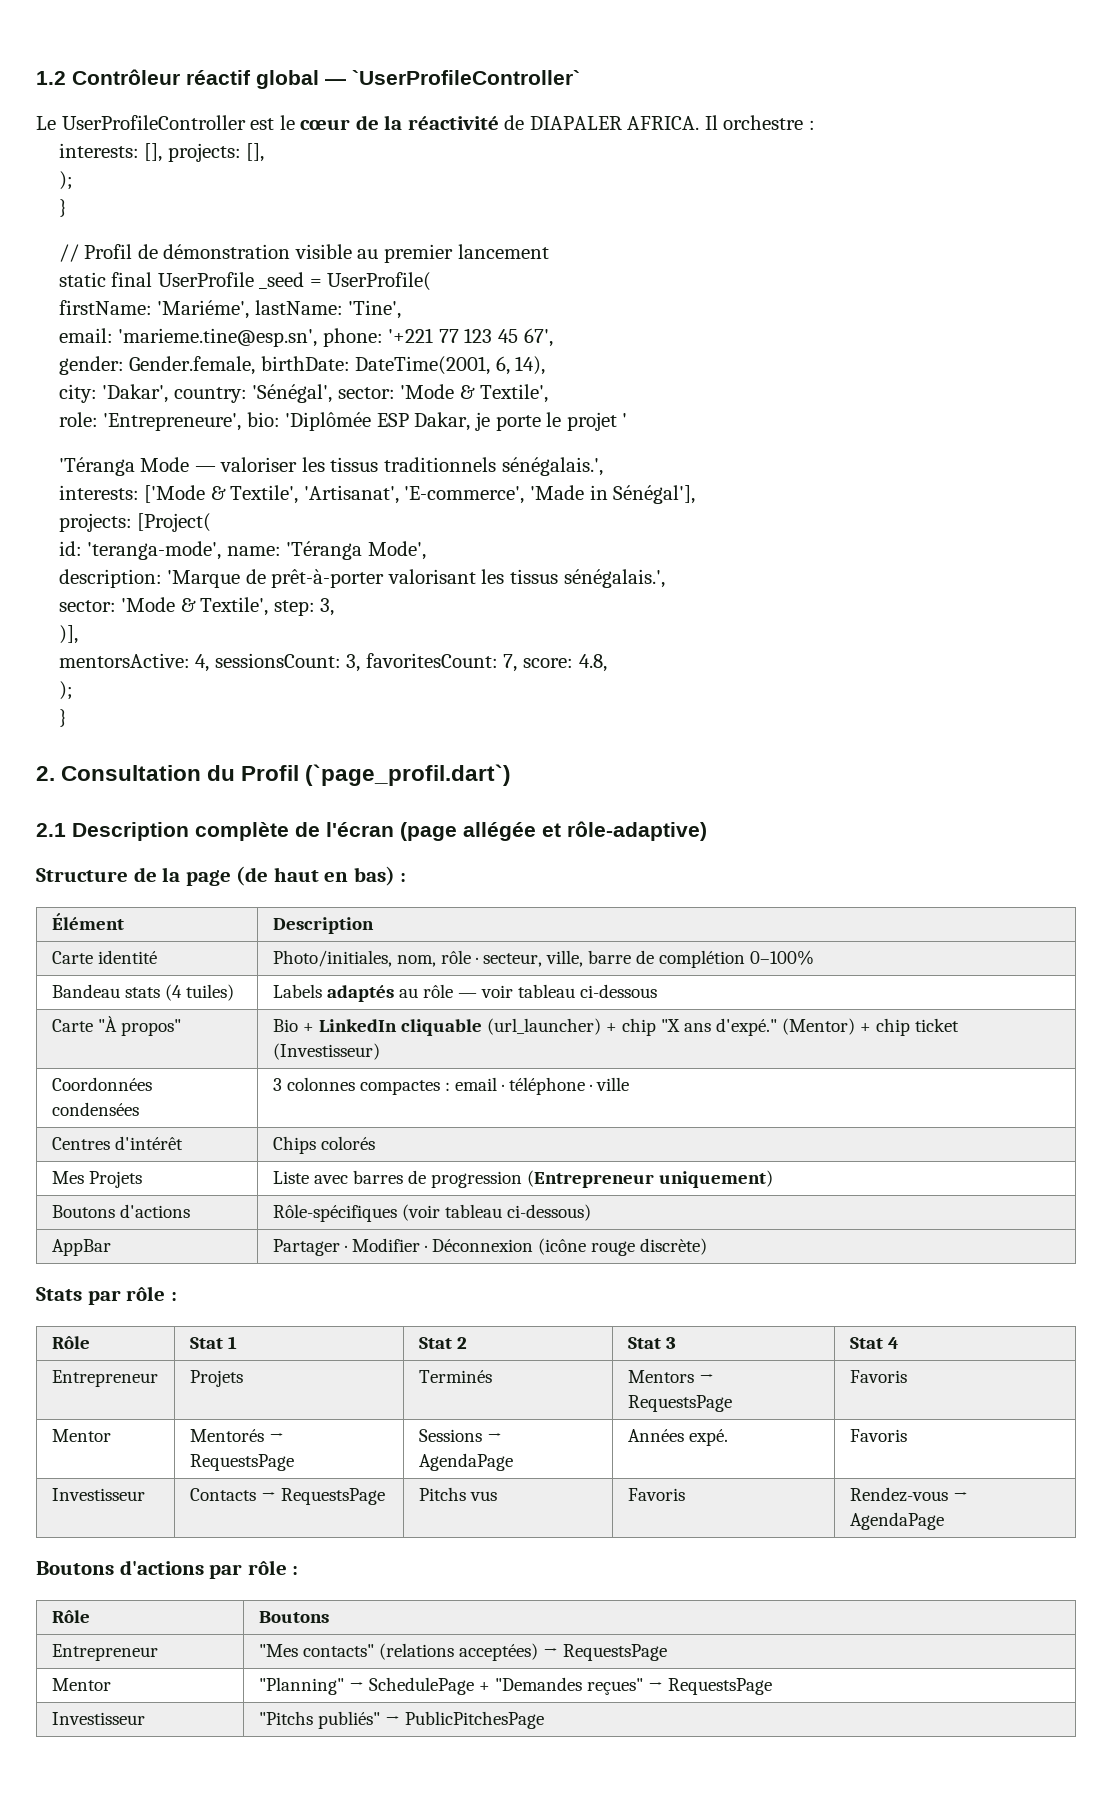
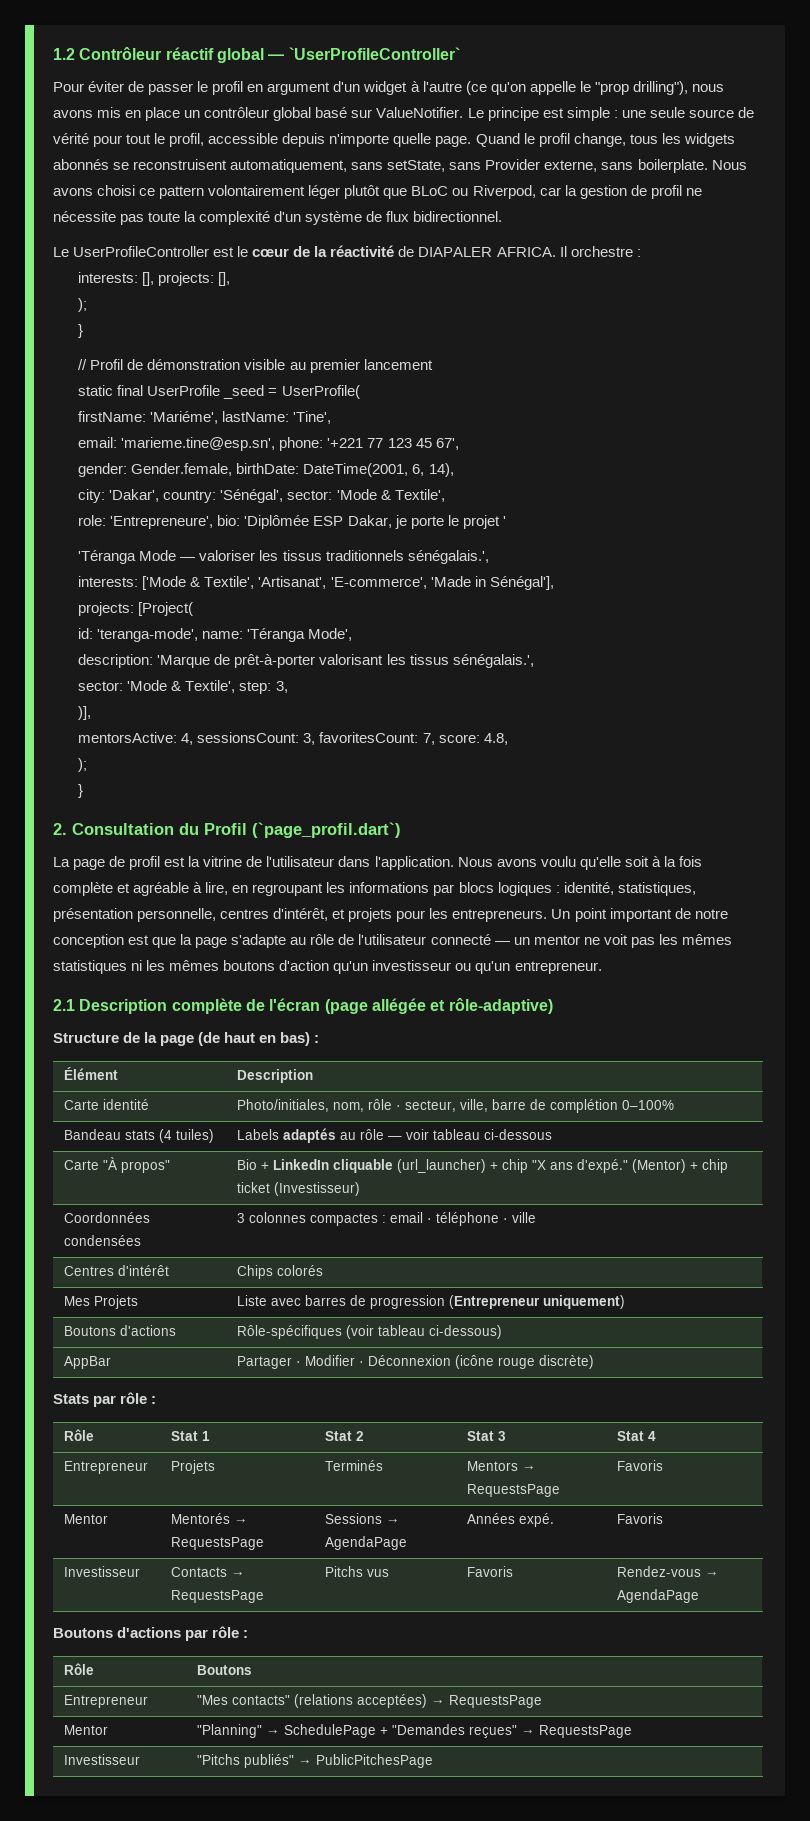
(580, 77) none -> [53,81,724,95] [53,107,754,121] [53,133,735,147] [53,159,747,173] [53,185,702,199] [53,211,503,225] // Pour éviter de passer le profil en argument d'un widget à l'autre (ce qu'on appelle le "prop drilling"), nous avons mis en place un contrôleur global basé sur ValueNotifier. Le principe est simple : une seule source de vérité pour tout le profil, accessible depuis n'importe quelle page. Quand le profil change, tous les widgets abonnés se reconstruisent automatiquement, sans setState, sans Provider externe, sans boilerplate. Nous avons choisi ce pattern volontairement léger plutôt que BLoC ou Riverpod, car la gestion de profil ne nécessite pas toute la complexité d'un système de flux bidirectionnel.
(512, 775) none -> [53,856,702,870] [53,882,696,896] [53,908,728,922] [53,934,732,948] [53,960,602,974] // La page de profil est la vitrine de l'utilisateur dans l'application. Nous avons voulu qu'elle soit à la fois complète et agréable à lire, en regroupant les informations par blocs logiques : identité, statistiques, présentation personnelle, centres d'intérêt, et projets pour les entrepreneurs. Un point important de notre conception est que la page s'adapte au rôle de l'utilisateur connecté — un mentor ne voit pas les mêmes statistiques ni les mêmes boutons d'action qu'un investisseur ou qu'un entrepreneur.

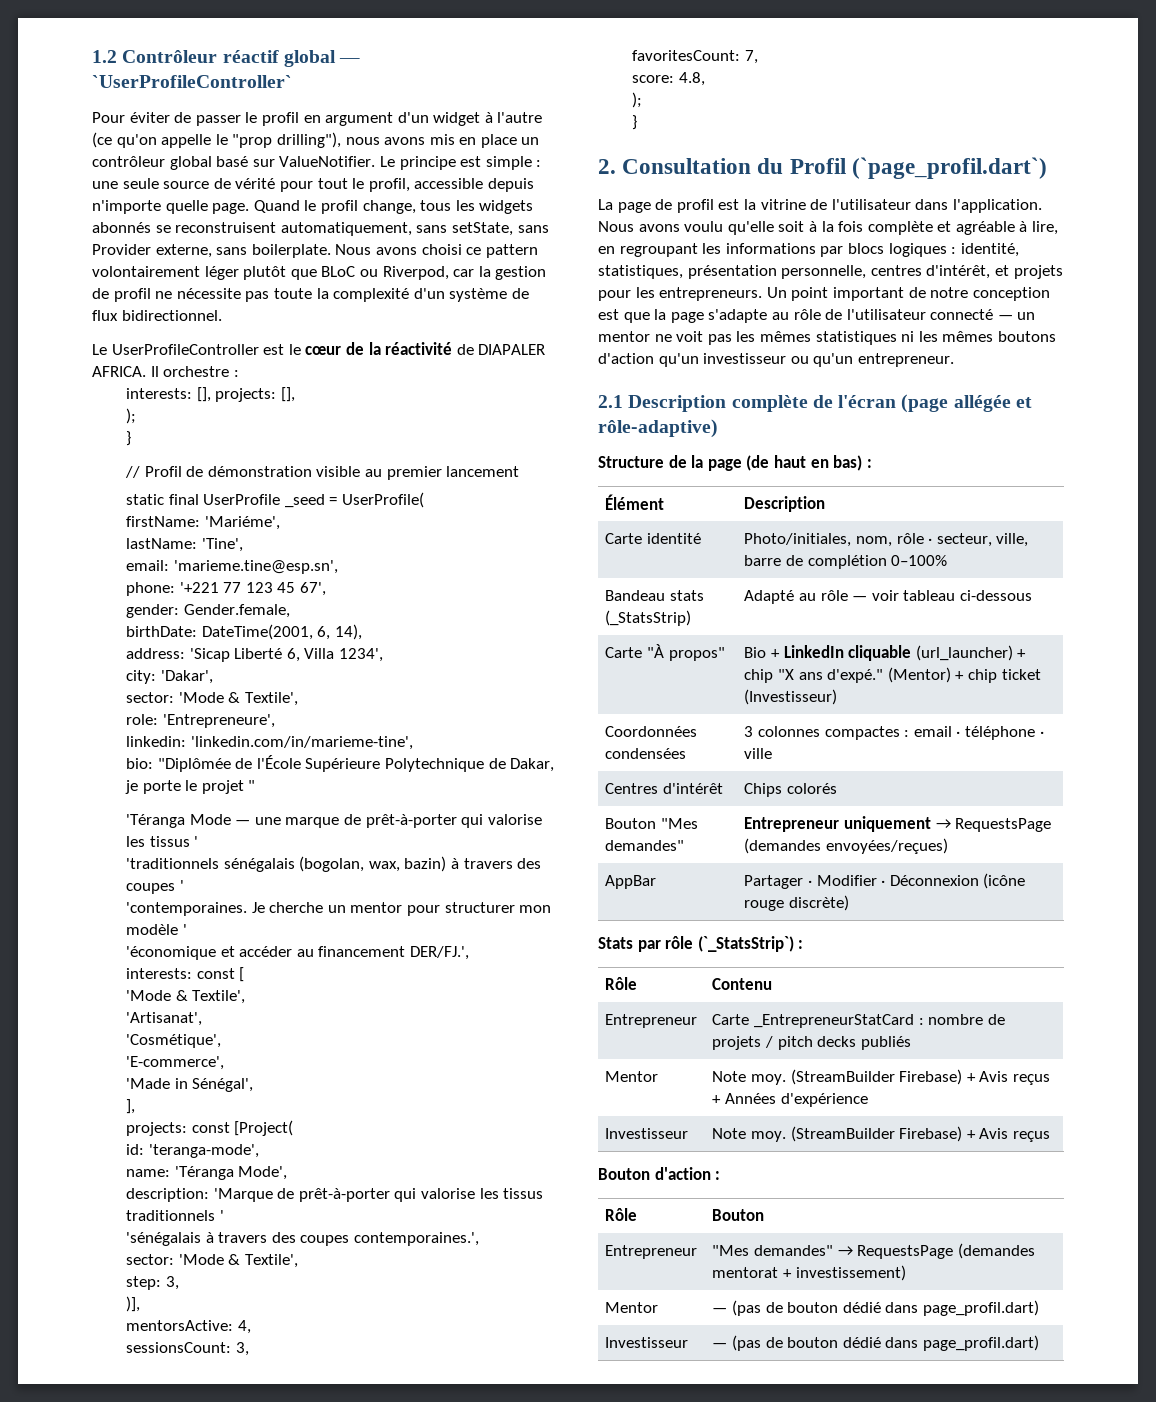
(219, 417) none -> (280, 523) //
(276, 444) none -> (338, 567) //
(233, 469) none -> (290, 611) //
(454, 470) none -> [125,648,383,662] // address: 'Sicap Liberté 6, Villa 1234',
[163,489,284,503] country: 'Sénégal', -> (213, 677) //
[217,515,344,529] bio: 'Diplômée ESP -> [125,736,413,750] [125,755,506,772] // linkedin: 'linkedin.com/in/marieme-tine', // bio: "Diplômée de l'École Supérieure Polytechnique de
[502,516,506,526] ' -> [248,780,256,791] "
[199,550,489,564] [78,576,255,590] valoriser les tissus traditionnels sénégalais.', // interests: ['Mode & Textile', -> [254,814,542,828] [125,836,199,847] [125,856,542,872] [125,880,184,894] [125,902,552,916] [125,924,187,935] [125,946,469,960] [125,967,245,982] [125,990,246,1004] une marque de prêt-à-porter qui valorise les tissus ' // 'traditionnels sénégalais (bogolan, wax, bazin) à travers des coupes ' // 'contemporaines. Je cherche un mentor pour structurer mon modèle ' // 'économique et accéder au financement DER/FJ.', // interests: const [ // 'Mode & Textile', //
(327, 582) none -> [125,1034,221,1048] // 'Cosmétique', //
(427, 583) none -> (224, 1063) //
[489,576,554,590] [78,602,135,616] Sénégal'], // projects: -> [192,1078,254,1092] [125,1099,135,1114] [125,1122,230,1136] Sénégal', // ], // projects: const
(199, 635) none -> (259, 1151) //
[319,654,534,668] [78,680,236,693] valorisant les tissus sénégalais.', // sector: 'Mode & Textile', -> [394,1188,544,1202] [125,1210,224,1221] [125,1232,479,1246] [125,1254,298,1268] qui valorise les tissus traditionnels ' // 'sénégalais à travers des coupes contemporaines.', // sector: 'Mode & Textile', //
(194, 739) none -> (251, 1327) //
(316, 739) none -> (249, 1349) //
(435, 739) none -> (758, 57) //
[159,1129,215,1143] [237,1128,337,1143] (4 tuiles) | Labels adaptés -> [605,610,692,626] [744,590,795,604] (_StatsStrip) | Adapté
[64,1295,139,1309] [237,1295,626,1309] [64,1325,177,1336] [237,1325,503,1339] Mes Projets | Liste avec barres de progression (Entrepreneur uniquement) // Boutons d'actions | Rôle-spécifiques (voir tableau ci-dessous) -> [605,818,698,829] [605,840,685,851] [744,816,1052,832] [744,838,948,854] Bouton "Mes demandes" | Entrepreneur uniquement → RequestsPage (demandes envoyées/reçues)
[151,1396,157,1404] [64,1429,95,1441] [171,1431,211,1441] [325,1431,365,1441] [467,1431,507,1441] [617,1431,657,1441] [64,1461,149,1474] [171,1460,216,1474] [325,1460,384,1471] [467,1461,537,1471] [467,1484,561,1497] [617,1460,664,1471] [64,1514,109,1524] [171,1513,249,1524] [171,1537,265,1550] [325,1513,401,1524] [325,1536,408,1550] [467,1513,555,1527] [617,1513,664,1524] [64,1566,141,1577] [171,1567,246,1577] [171,1590,265,1603] [325,1566,390,1577] [467,1566,514,1577] [617,1566,720,1577] [617,1589,700,1603] [53,1626,249,1641] [64,1663,95,1675] [197,1665,253,1675] : // Rôle | Stat 1 | Stat 2 | Stat 3 | Stat 4 // Entrepreneur | Projets | Terminés | Mentors → RequestsPage | Favoris // Mentor | Mentorés → RequestsPage | Sessions → AgendaPage | Années expé. | Favoris // Investisseur | Contacts → RequestsPage | Pitchs vus | Favoris | Rendez-vous → AgendaPage // Boutons d'actions par rôle : // Rôle | Boutons -> [697,936,804,952] [605,977,638,990] [712,978,773,990] [605,1014,698,1028] [712,1014,1005,1028] [712,1036,911,1050] [605,1071,659,1082] [712,1069,1050,1085] [712,1093,868,1107] [605,1128,689,1139] [712,1126,1050,1142] [598,1167,721,1180] [605,1208,638,1221] [712,1209,765,1221] (`_StatsStrip`) : // Rôle | Contenu // Entrepreneur | Carte _EntrepreneurStatCard : nombre de projets / pitch decks publiés // Mentor | Note moy. (StreamBuilder Firebase) + Avis reçus + Années d'expérience // Investisseur | Note moy. (StreamBuilder Firebase) + Avis reçus // Bouton d'action : // Rôle | Bouton
[232,1694,543,1708] [64,1725,109,1735] [197,1724,633,1738] [64,1754,141,1765] [197,1754,434,1768] contacts" (relations acceptées) → RequestsPage // Mentor | "Planning" → SchedulePage + "Demandes reçues" → RequestsPage // Investisseur | "Pitchs publiés" → PublicPitchesPage -> [753,1243,1035,1259] [712,1265,906,1281] [605,1302,659,1313] [712,1300,1039,1316] [605,1337,689,1348] [712,1335,1039,1351] demandes" → RequestsPage (demandes mentorat + investissement) // Mentor | — (pas de bouton dédié dans page_profil.dart) // Investisseur | — (pas de bouton dédié dans page_profil.dart)

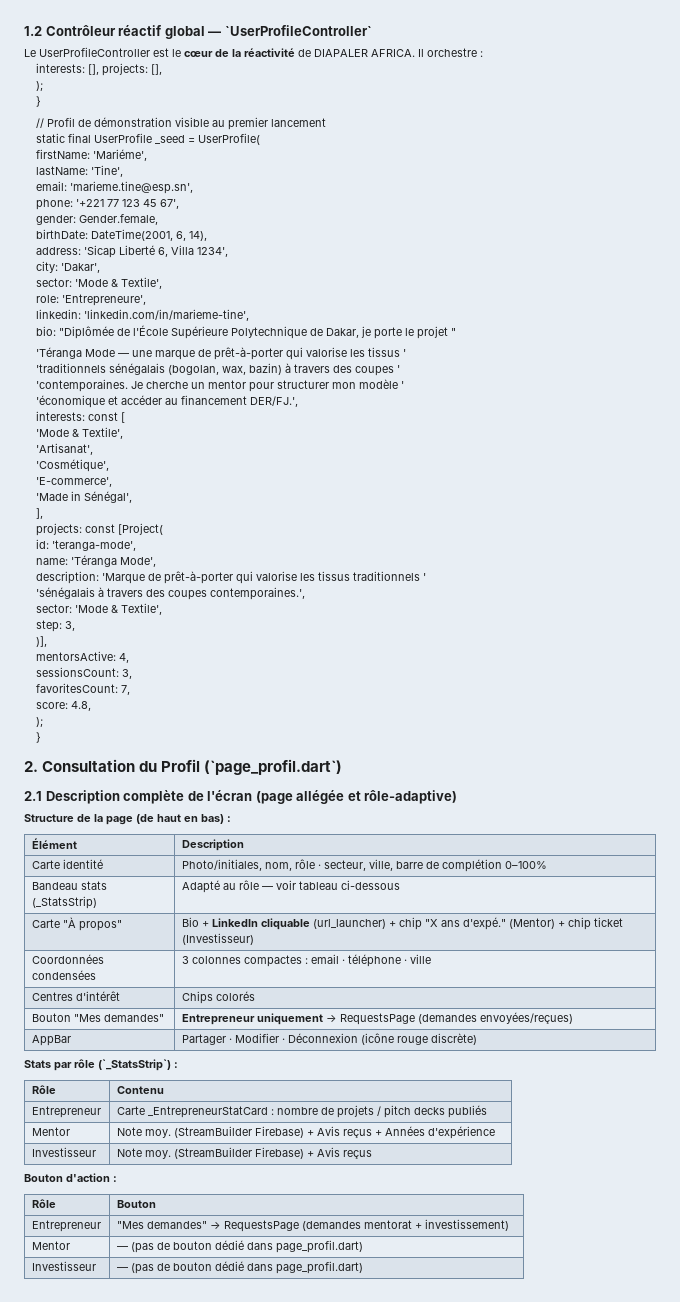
[92,112,543,126] [92,132,540,148] [92,156,542,170] [92,178,534,192] [92,200,534,214] [92,222,549,236] [92,244,538,258] [92,266,547,280] [92,288,529,302] [92,310,222,321] // Pour éviter de passer le profil en argument d'un widget à l'autre (ce qu'on appelle le "prop drilling"), nous avons mis en place un contrôleur global basé sur ValueNotifier. Le principe est simple : une seule source de vérité pour tout le profil, accessible depuis n'importe quelle page. Quand le profil change, tous les widgets abonnés se reconstruisent automatiquement, sans setState, sans Provider externe, sans boilerplate. Nous avons choisi ce pattern volontairement léger plutôt que BLoC ou Riverpod, car la gestion de profil ne nécessite pas toute la complexité d'un système de flux bidirectionnel. -> (372, 30) none
[598,199,1042,213] [598,221,1059,235] [598,243,1019,257] [598,265,1063,279] [598,287,1050,301] [598,309,1036,323] [598,331,1056,345] [598,353,954,367] // La page de profil est la vitrine de l'utilisateur dans l'application. Nous avons voulu qu'elle soit à la fois complète et agréable à lire, en regroupant les informations par blocs logiques : identité, statistiques, présentation personnelle, centres d'intérêt, et projets pour les entrepreneurs. Un point important de notre conception est que la page s'adapte au rôle de l'utilisateur connecté — un mentor ne voit pas les mêmes statistiques ni les mêmes boutons d'action qu'un investisseur ou qu'un entrepreneur. -> (343, 767) none

